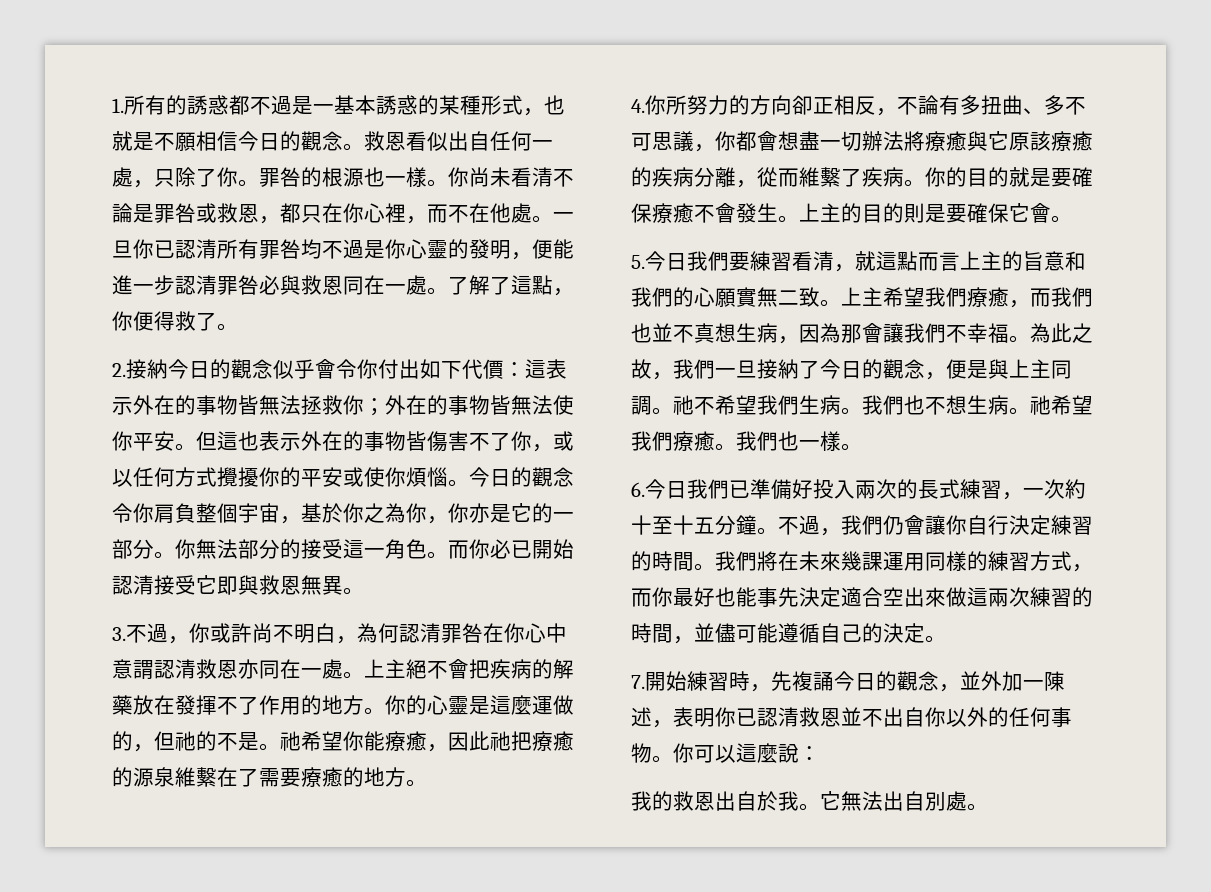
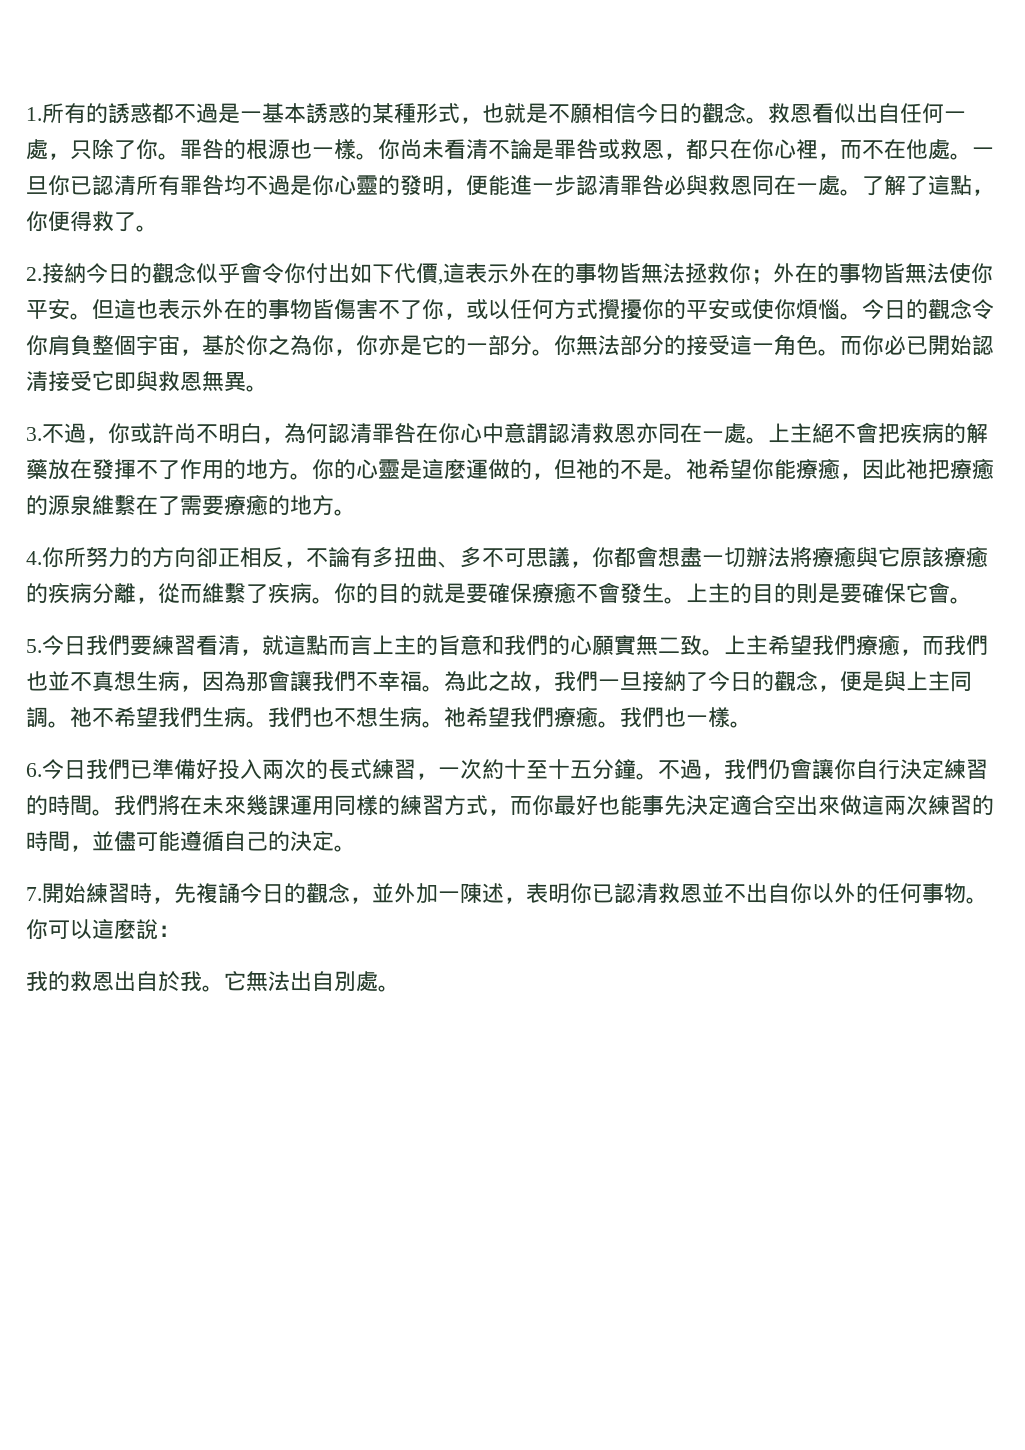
[504,362,525,377] ： -> [438,279,443,285] ,

